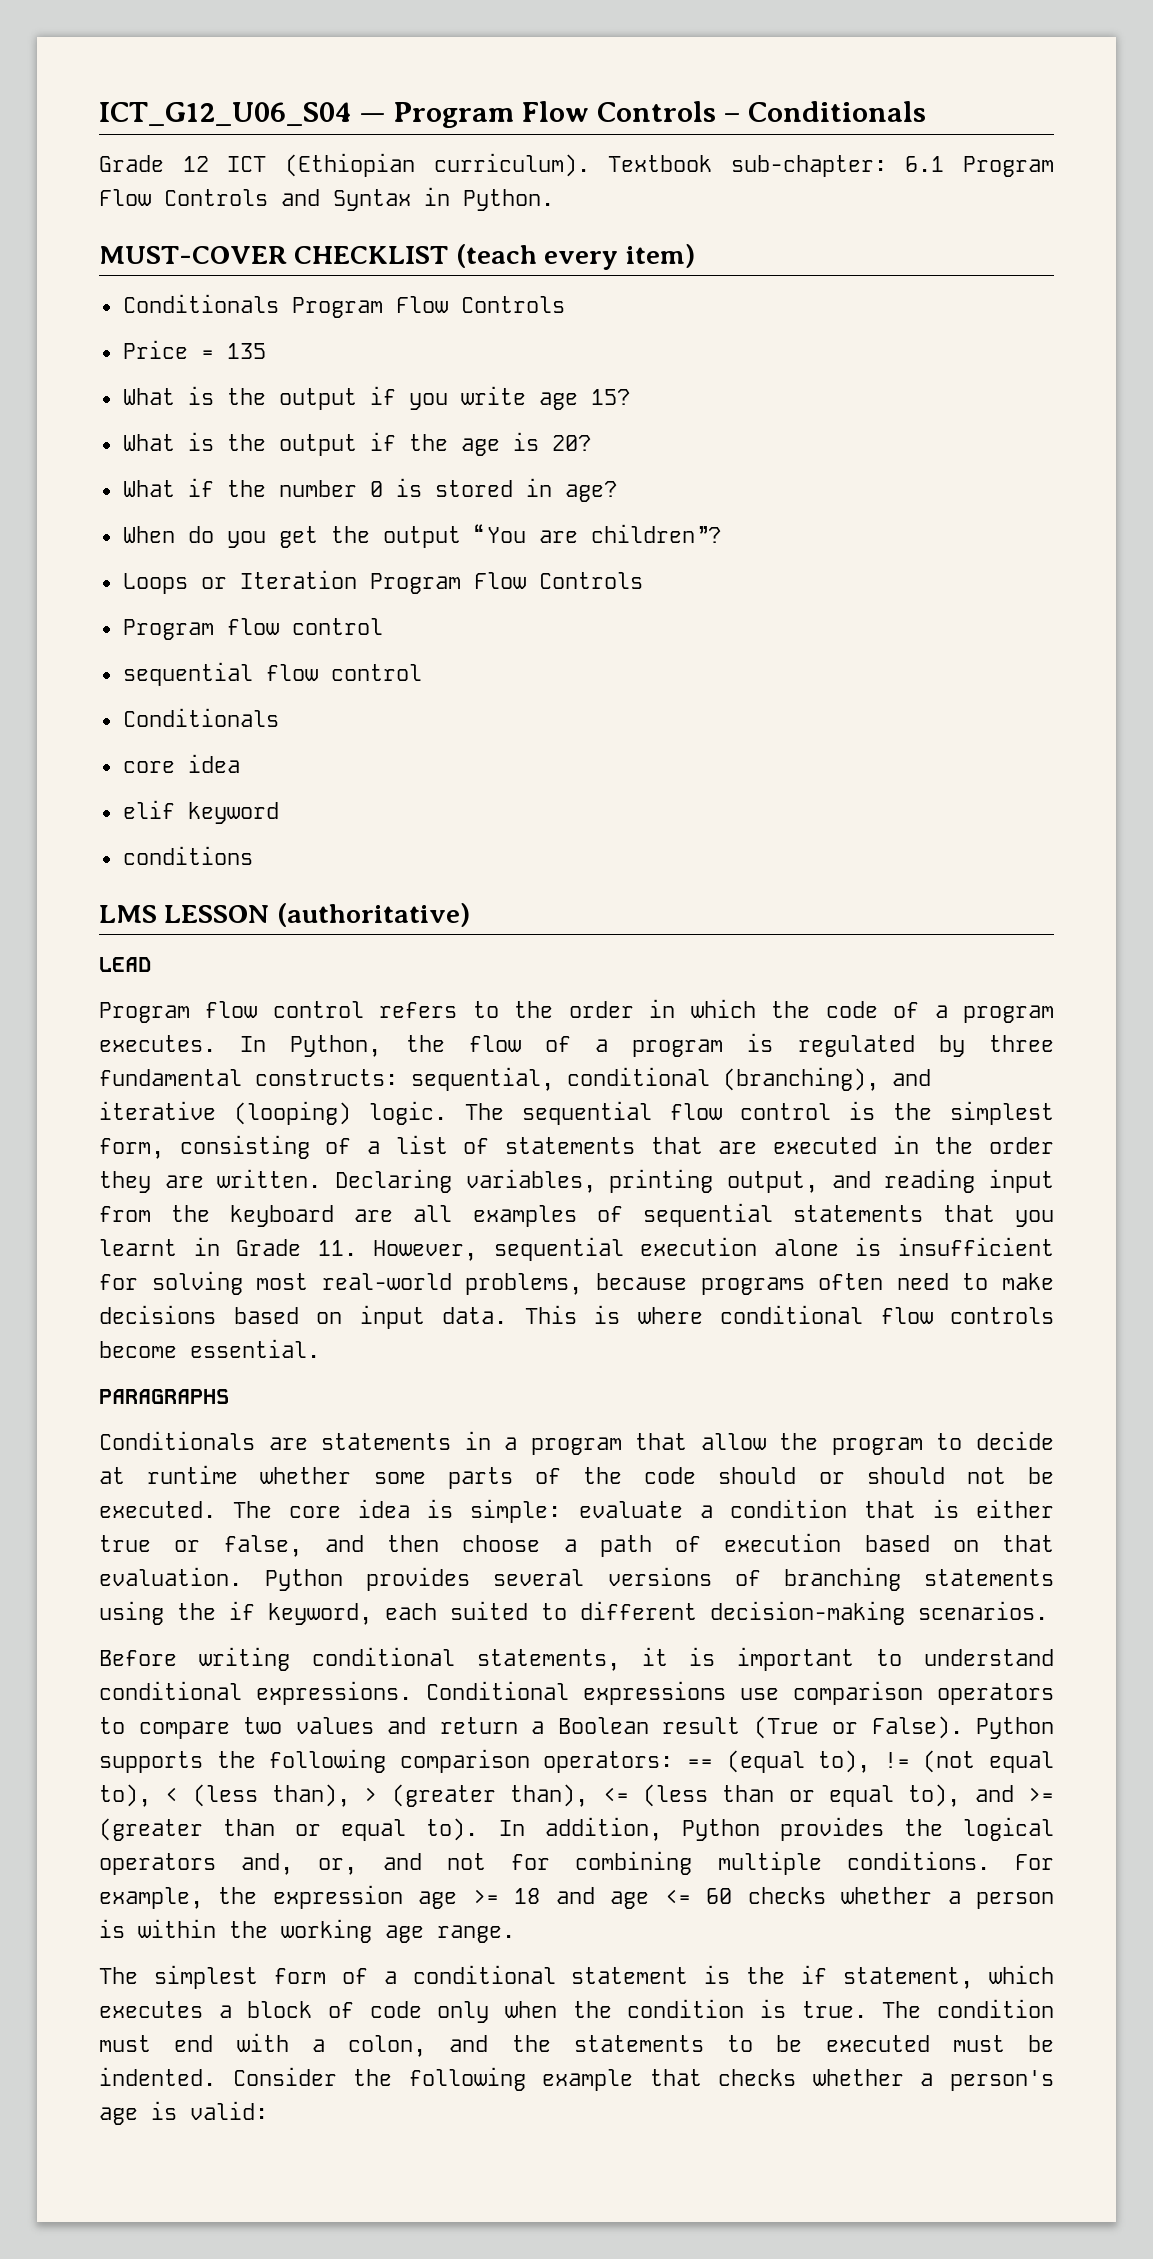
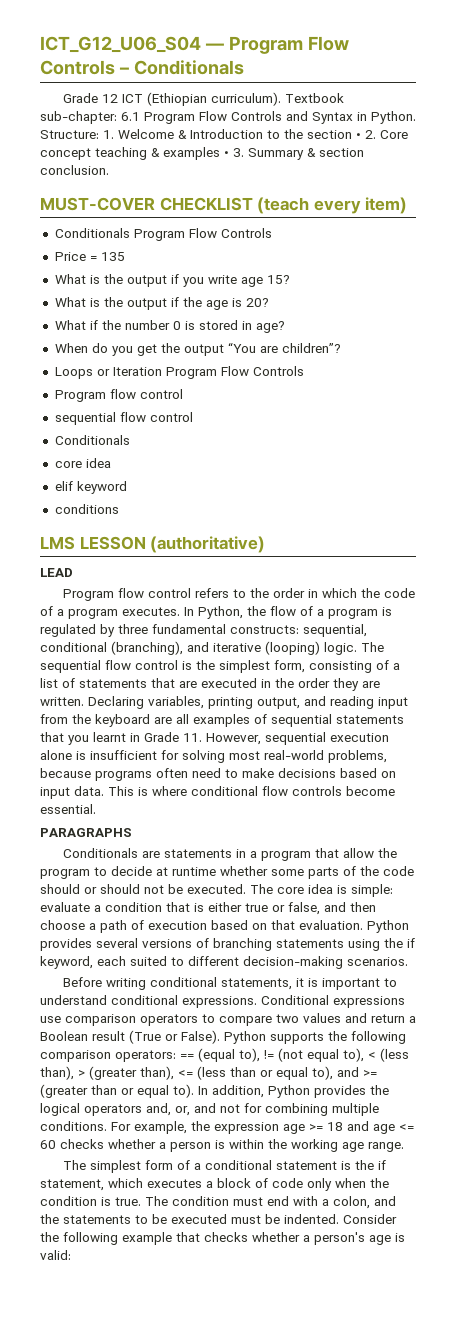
(554, 200) none -> [40,129,408,139] [40,147,364,160] [40,165,109,175] Structure: 1. Welcome & Introduction to the section • 2. Core concept teaching & examples • 3. Summary & section conclusion.

